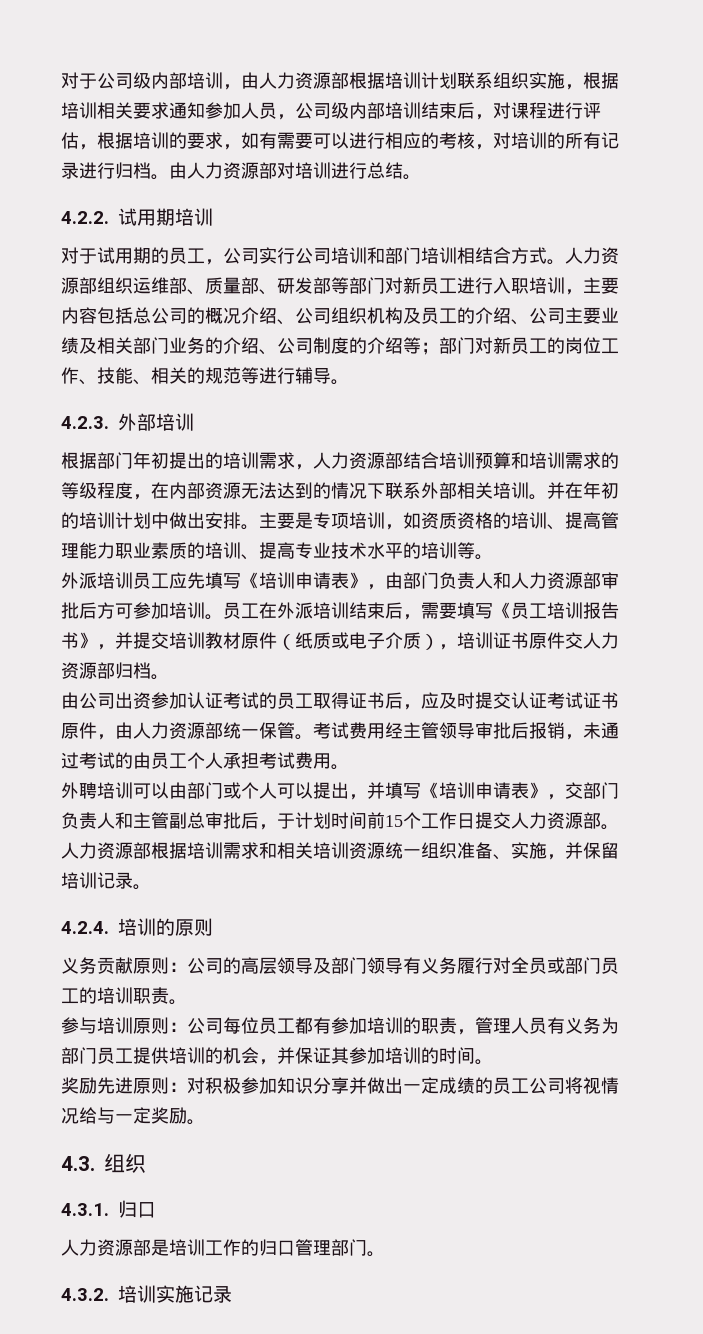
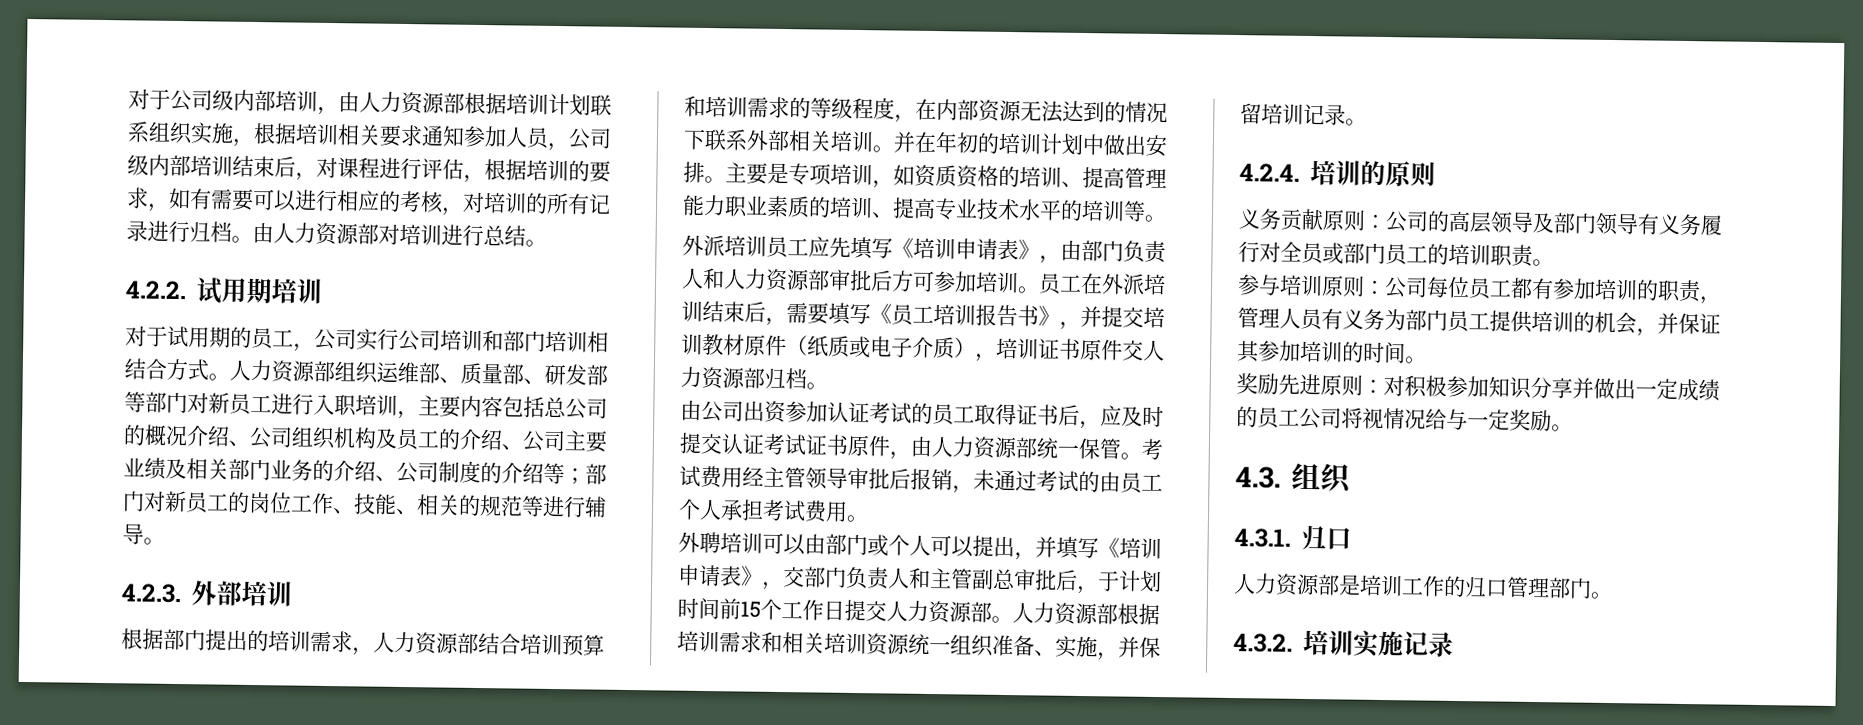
[133,452,169,469] 年初 -> (206, 640) none

